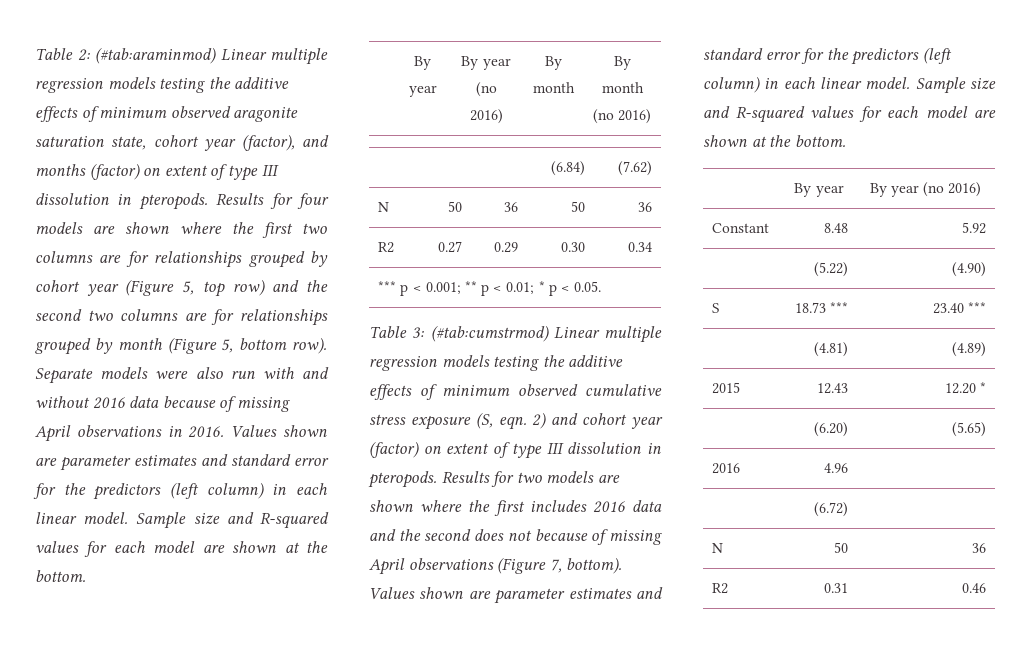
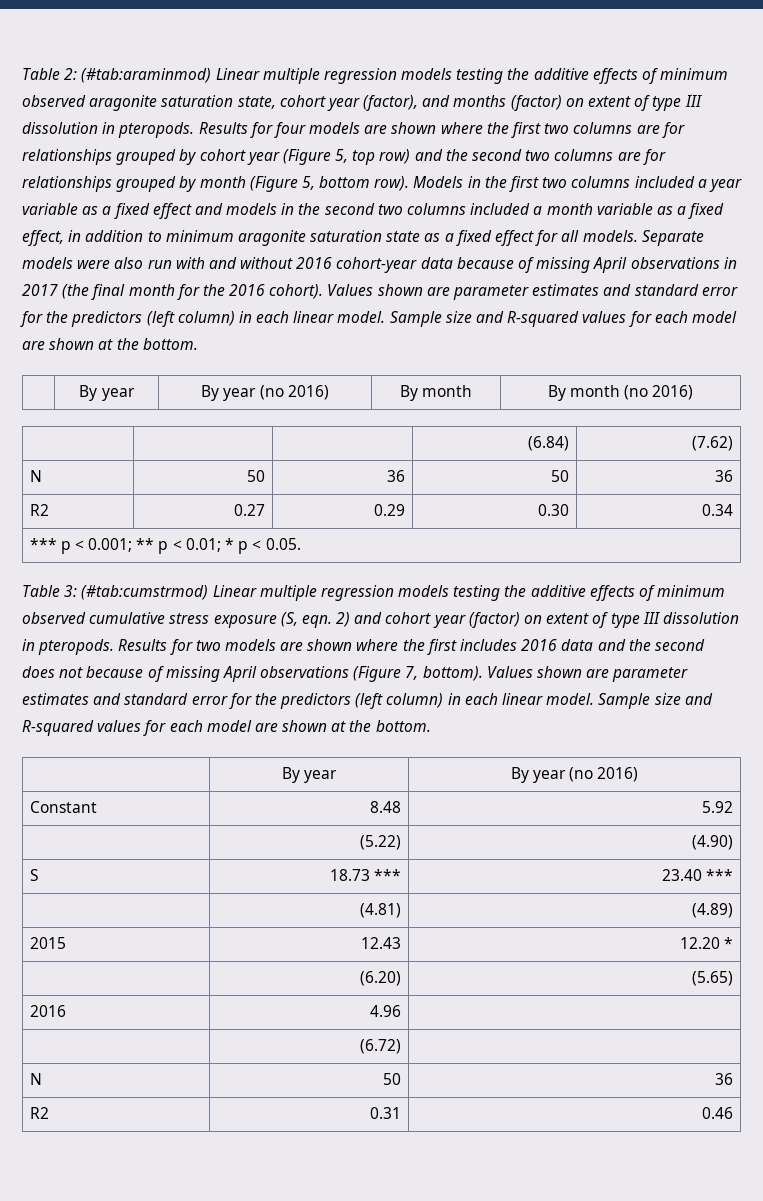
(327, 345) none -> [413,176,742,192] [22,203,725,219] [22,230,638,246] Models in the first two columns included a year variable as a fixed effect and models in the second two columns included a month variable as a fixed effect, in addition to minimum aragonite saturation state as a fixed effect for all models.
(126, 403) none -> [336,257,418,273] cohort-year
[188,426,225,438] 2016. -> [22,284,324,300] 2017 (the final month for the 2016 cohort).

